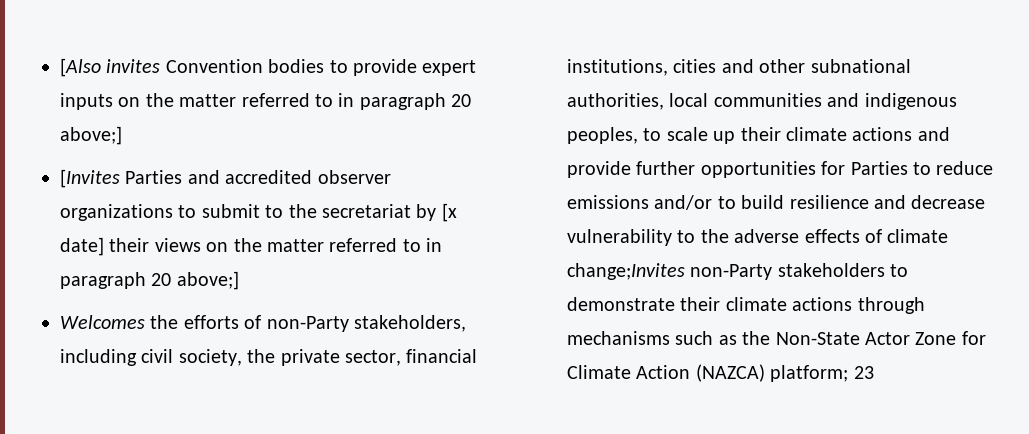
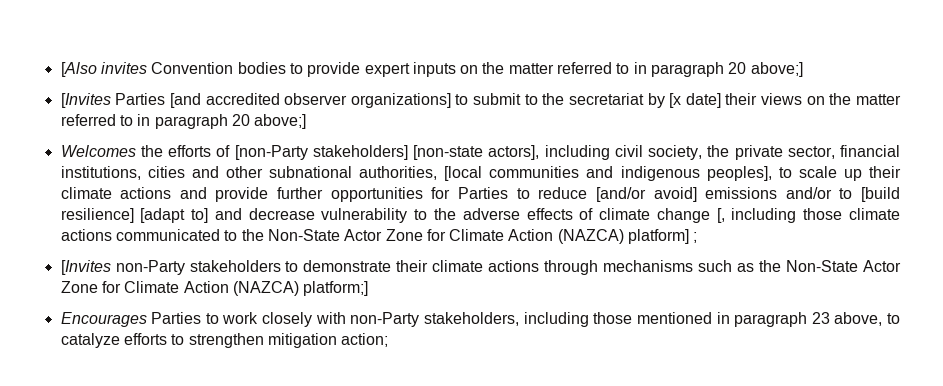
[187,170,220,184] and -> [169,93,201,108] [and
[60,204,173,221] organizations -> [350,93,451,108] organizations]
[266,315,466,332] non-Party stakeholders, -> [234,145,540,160] [non-Party stakeholders] [non-state actors],
[669,93,709,107] local -> [444,166,483,181] [local
[567,127,638,144] peoples, -> [706,166,772,181] peoples],
(994, 168) none -> [595,187,697,202] [and/or avoid]
[741,195,869,209] build resilience -> [861,187,900,202] [60,208,209,223] [build resilience] [adapt to]
[567,263,685,280] change;Invites -> [656,208,900,223] [60,229,698,244] [60,260,111,275] change [, including those climate actions communicated to the Non-State Actor Zone for Climate Action (NAZCA) platform] ; // [Invites
[770,365,874,382] platform; 23 -> [303,281,369,296] [60,312,900,327] [60,333,389,348] platform;] // Encourages Parties to work closely with non-Party stakeholders, including those mentioned in paragraph 23 above, to catalyze efforts to strengthen mitigation action;

